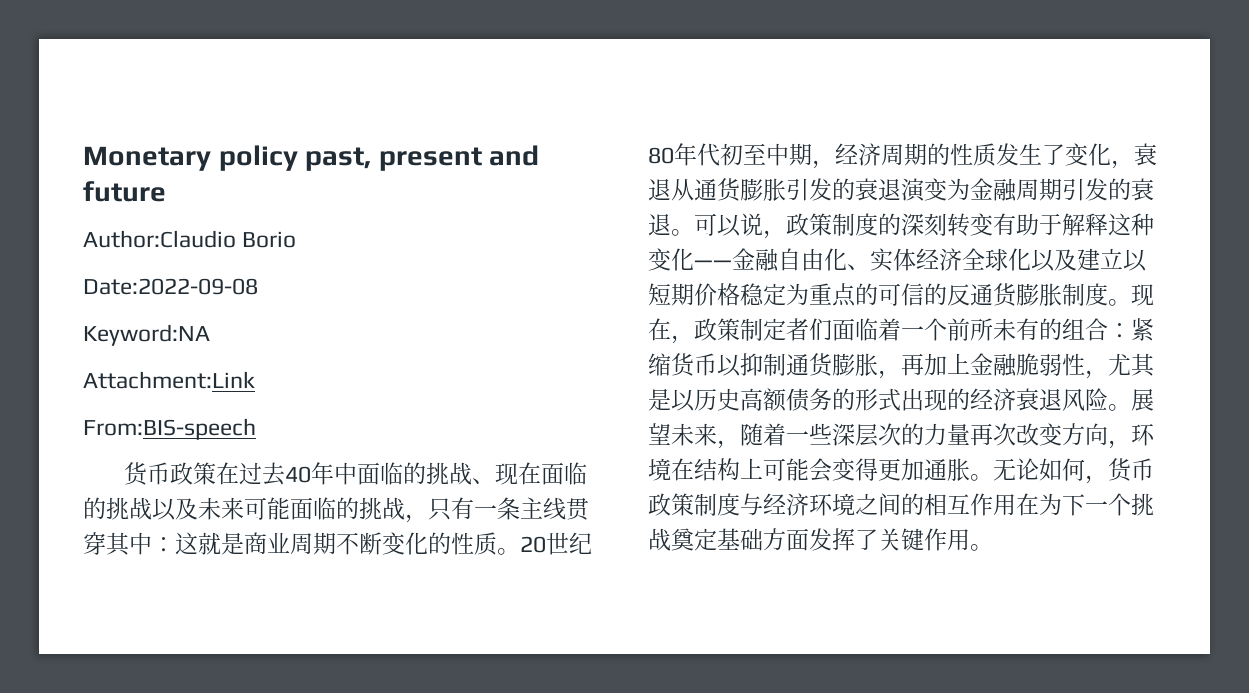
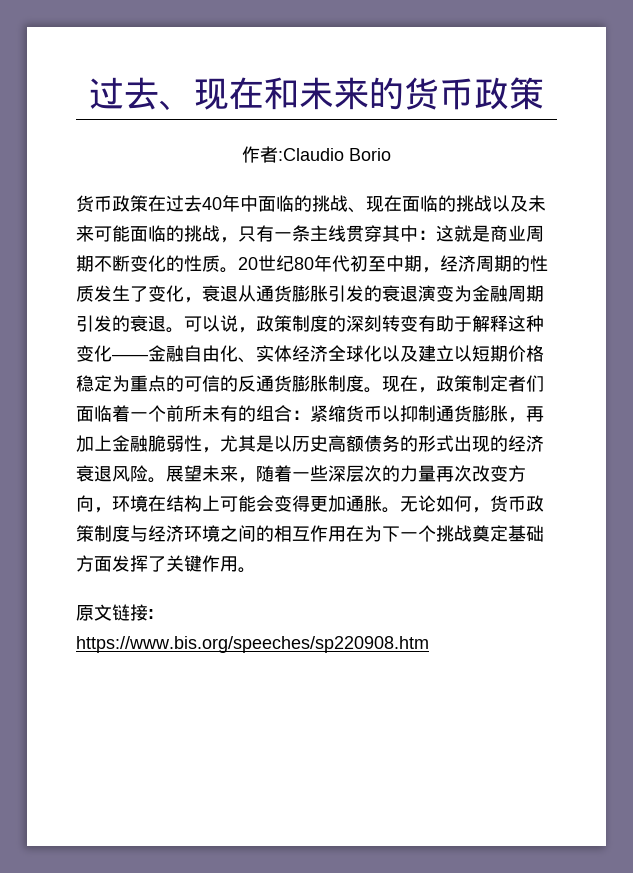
[83,145,540,171] [83,181,166,202] [83,230,297,248] [83,278,258,295] [83,324,210,346] [83,371,255,389] [83,418,256,440] Monetary policy past, present and future // Author:Claudio Borio // Date:2022-09-08 // Keyword:NA // Attachment:Link // From:BIS-speech -> [89,77,544,111] [242,146,391,163] 过去、现在和未来的货币政策 // 作者:Claudio Borio
(993, 547) none -> [76,604,154,621] [76,636,429,653] // 原文链接: // https://www.bis.org/speeches/sp220908.htm

